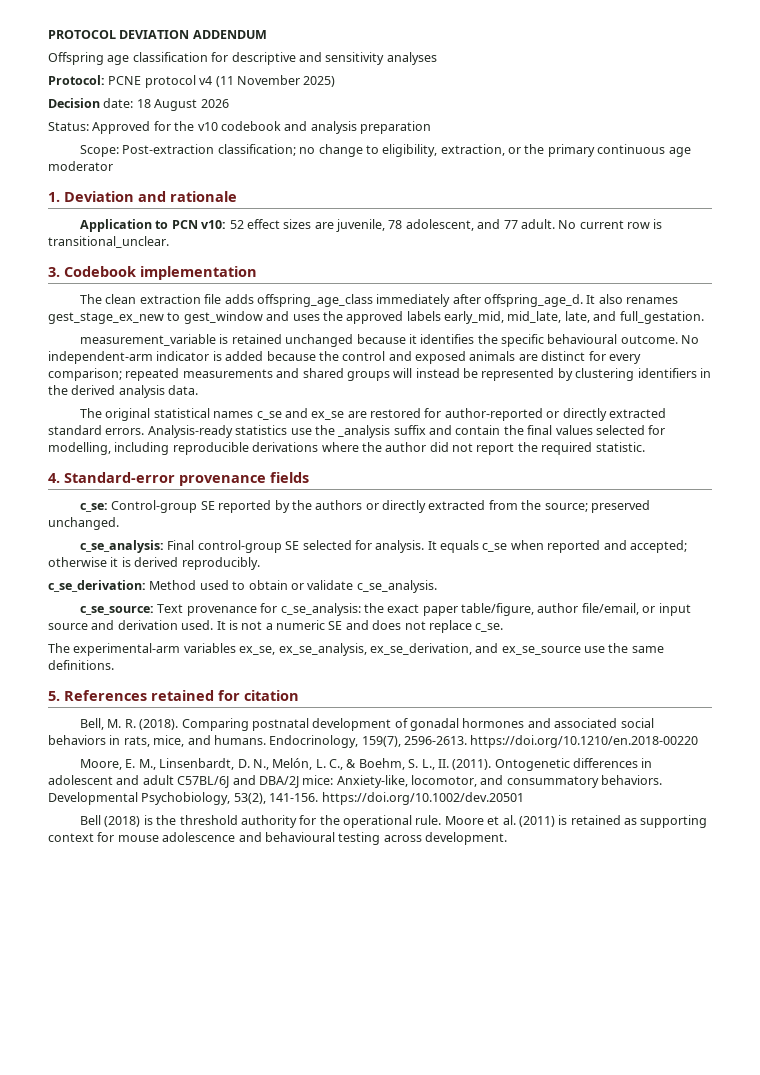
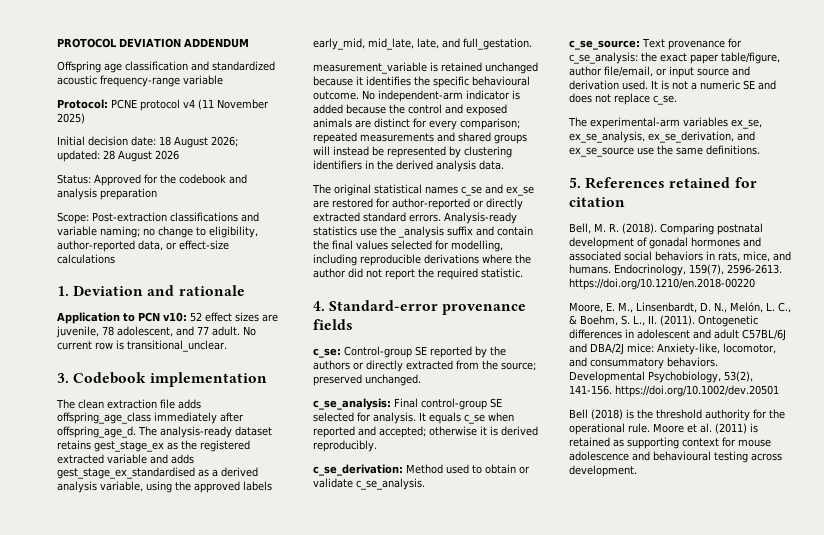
[211,52,437,65] for descriptive and sensitivity analyses -> [191,61,275,71] [57,75,223,87] and standardized acoustic frequency-range variable
[48,98,100,108] Decision -> [57,136,128,146] Initial decision
(198, 105) none -> [211,136,238,147] [57,150,152,162] 2026; updated: 28 August
[197,122,218,131] v10 -> (176, 179) none
[217,144,691,157] [48,161,113,171] classification; no change to eligibility, extraction, or the primary continuous age moderator -> [170,212,259,222] [57,226,258,238] [57,240,229,252] [57,254,115,264] classifications and variable naming; no change to eligibility, author-reported data, or effect-size calculations
[586,294,679,304] [48,311,320,324] It also renames gest_stage_ex_new to gest_window and uses -> [138,426,272,438] [57,440,250,452] [57,454,194,464] [57,467,258,479] [57,481,172,493] The analysis-ready dataset retains gest_stage_ex as the registered extracted variable and adds gest_stage_ex_standardised as a derived analysis variable, using

